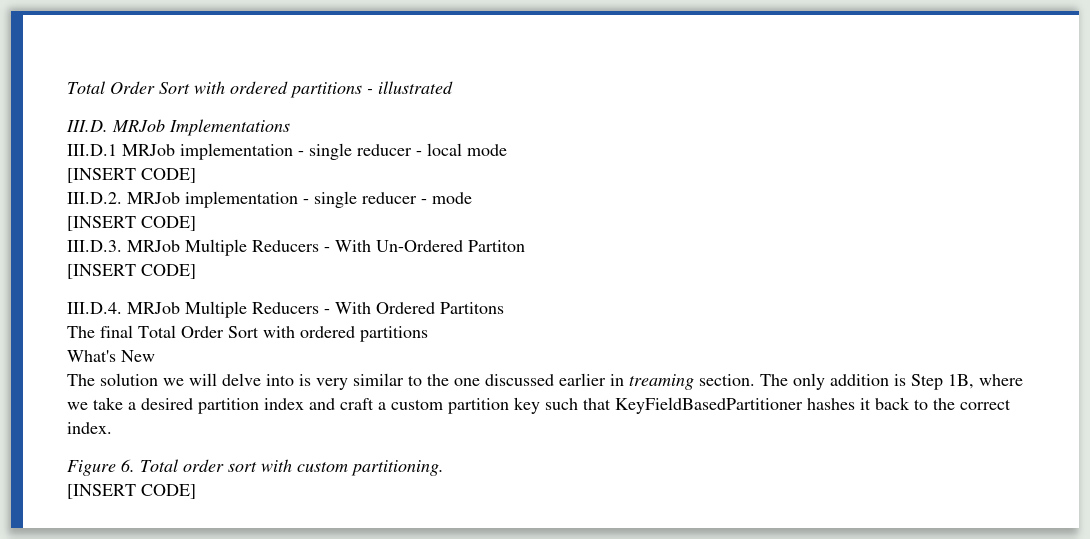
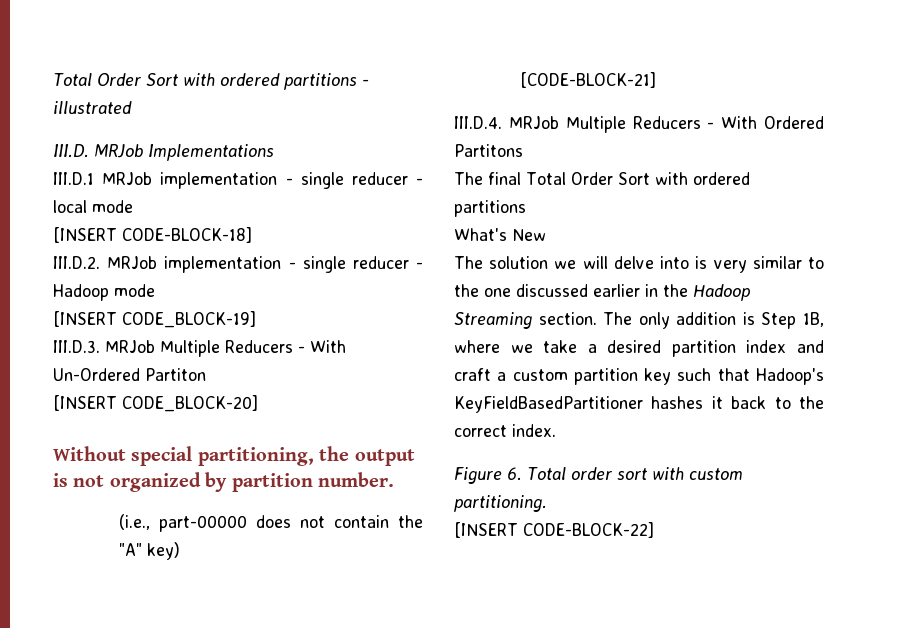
[141,168,196,183] CODE] -> [122,227,252,243] CODE-BLOCK-18]
[432,192,472,204] [67,216,196,231] mode // [INSERT CODE] -> [53,284,155,301] [53,311,256,328] Hadoop mode // [INSERT CODE_BLOCK-19]
[141,264,196,279] CODE] -> [122,395,258,412] [53,446,415,466] [53,472,394,492] [118,514,423,532] [118,542,180,560] [519,72,656,88] CODE_BLOCK-20] // Without special partitioning, the output is not organized by partition number. // (i.e., part-00000 does not contain the "A" key) // [CODE-BLOCK-21]
[629,374,694,390] treaming -> [663,284,750,301] [454,312,532,329] the Hadoop Streaming
(611, 404) none -> [756,368,824,385] Hadoop's
[141,484,196,499] CODE] -> [523,522,654,538] CODE-BLOCK-22]

